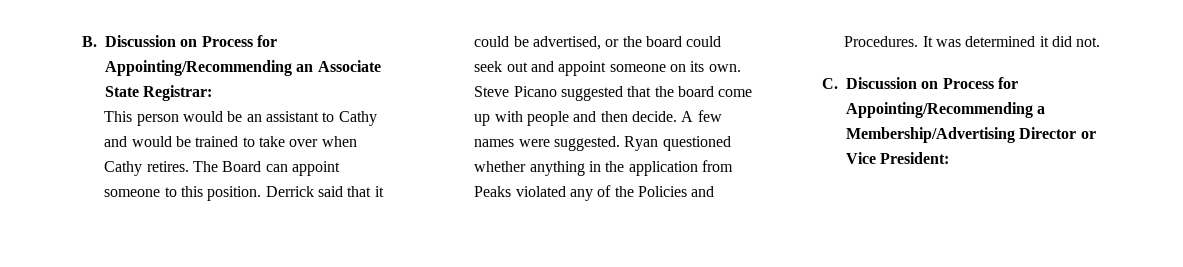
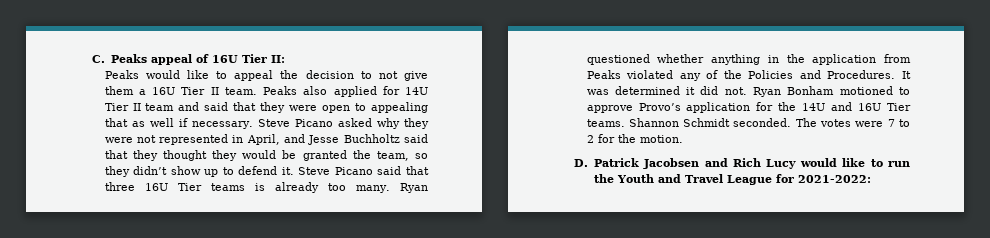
[82,35,278,47] [105,60,381,76] [105,85,213,101] [104,111,377,126] [104,136,357,147] [104,161,340,176] [104,186,384,201] [474,36,722,50] [474,61,741,76] [474,86,753,101] [474,110,722,126] [474,136,620,151] B. Discussion on Process for Appointing/Recommending an Associate State Registrar: // This person would be an assistant to Cathy and would be trained to take over when Cathy retires. The Board can appoint someone to this position. Derrick said that it could be advertised, or the board could seek out and appoint someone on its own. Steve Picano suggested that the board come up with people and then decide. A few names were suggested. -> [92,54,285,65] [104,70,428,81] [104,86,428,97] [104,102,428,113] [104,118,429,129] [104,134,428,145] [104,150,428,161] [104,166,429,177] [104,182,390,193] C. Peaks appeal of 16U Tier II: // Peaks would like to appeal the decision to not give them a 16U Tier II team. Peaks also applied for 14U Tier II team and said that they were open to appealing that as well if necessary. Steve Picano asked why they were not represented in April, and Jesse Buchholtz said that they thought they would be granted the team, so they didn’t show up to defend it. Steve Picano said that three 16U Tier teams is already too many.
[822,77,1019,89] [846,102,1046,118] [846,127,1096,143] [846,152,950,164] // C. Discussion on Process for Appointing/Recommending a Membership/Advertising Director or Vice President: -> [753,86,910,97] [586,102,911,113] [586,118,910,127] [586,134,683,143] [574,158,910,169] [593,174,871,185] Ryan Bonham motioned to approve Provo’s application for the 14U and 16U Tier teams. Shannon Schmidt seconded. The votes were 7 to 2 for the motion. // D. Patrick Jacobsen and Rich Lucy would like to run the Youth and Travel League for 2021-2022:

